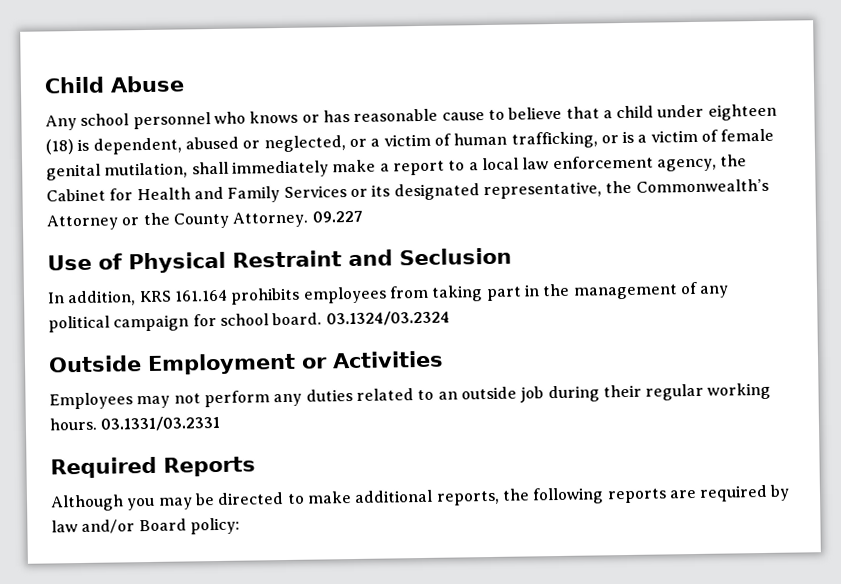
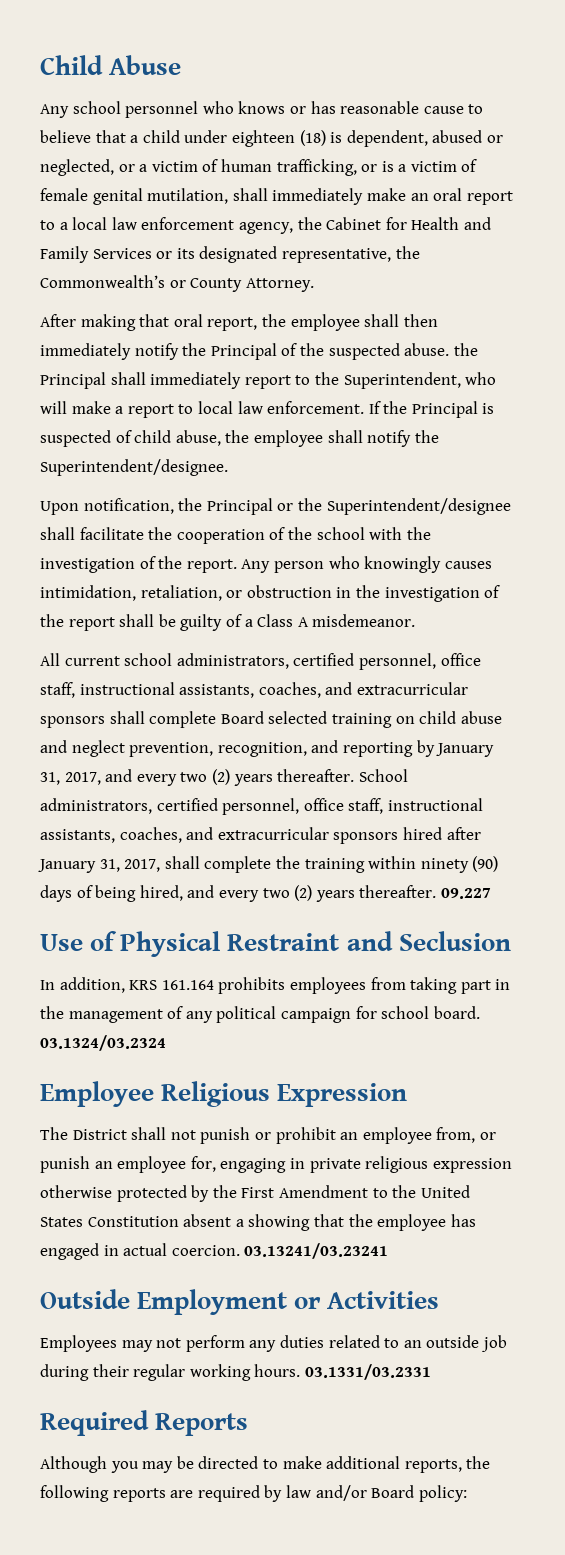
[379,163,390,172] a -> [410,188,463,201] an oral
[46,211,310,231] Attorney or the County Attorney. -> [169,278,314,292] [40,314,438,331] [40,343,478,360] [40,372,497,389] [40,401,495,418] [40,430,439,447] [40,459,228,476] [40,498,511,515] [40,527,431,544] [40,556,492,573] [40,585,501,602] [40,614,416,631] [40,653,481,670] [40,682,468,698] [40,711,502,728] [40,740,495,757] [40,769,408,786] [40,798,483,815] [40,827,481,844] [38,856,499,873] [40,885,437,902] or County Attorney. // After making that oral report, the employee shall then immediately notify the Principal of the suspected abuse. the Principal shall immediately report to the Superintendent, who will make a report to local law enforcement. If the Principal is suspected of child abuse, the employee shall notify the Superintendent/designee. // Upon notification, the Principal or the Superintendent/designee shall facilitate the cooperation of the school with the investigation of the report. Any person who knowingly causes intimidation, retaliation, or obstruction in the investigation of the report shall be guilty of a Class A misdemeanor. // All current school administrators, certified personnel, office staff, instructional assistants, coaches, and extracurricular sponsors shall complete Board selected training on child abuse and neglect prevention, recognition, and reporting by January 31, 2017, and every two (2) years thereafter. School administrators, certified personnel, office staff, instructional assistants, coaches, and extracurricular sponsors hired after January 31, 2017, shall complete the training within ninety (90) days of being hired, and every two (2) years thereafter.
(450, 318) none -> [40,1081,408,1107] [40,1127,496,1144] [40,1156,512,1173] [40,1185,470,1202] [40,1214,476,1231] [40,1243,389,1260] // Employee Religious Expression // The District shall not punish or prohibit an employee from, or punish an employee for, engaging in private religious expression otherwise protected by the First Amendment to the United States Constitution absent a showing that the employee has engaged in actual coercion. 03.13241/03.23241

